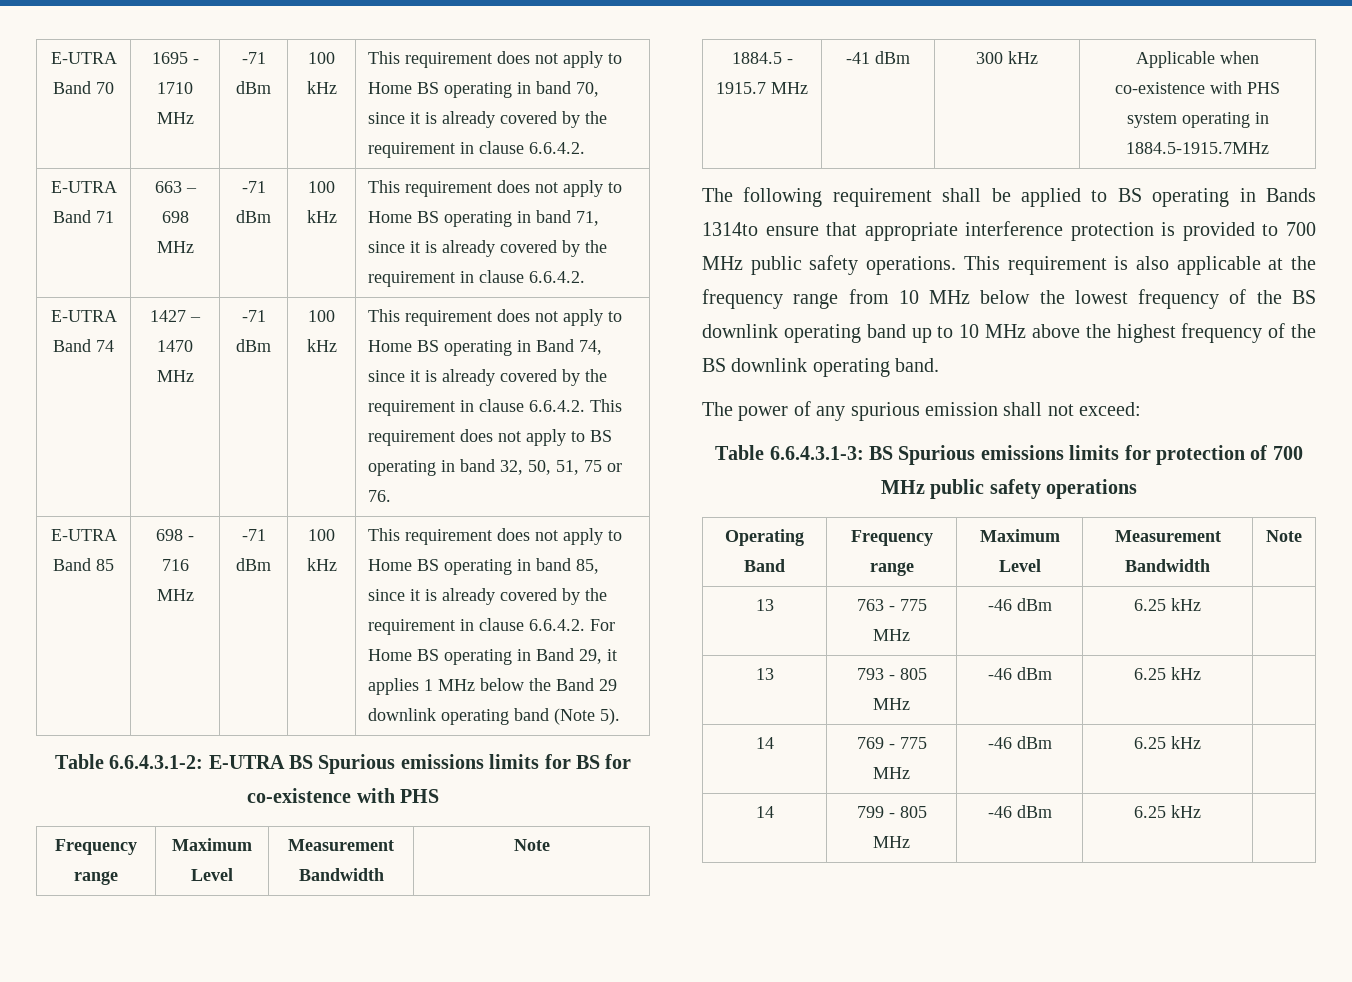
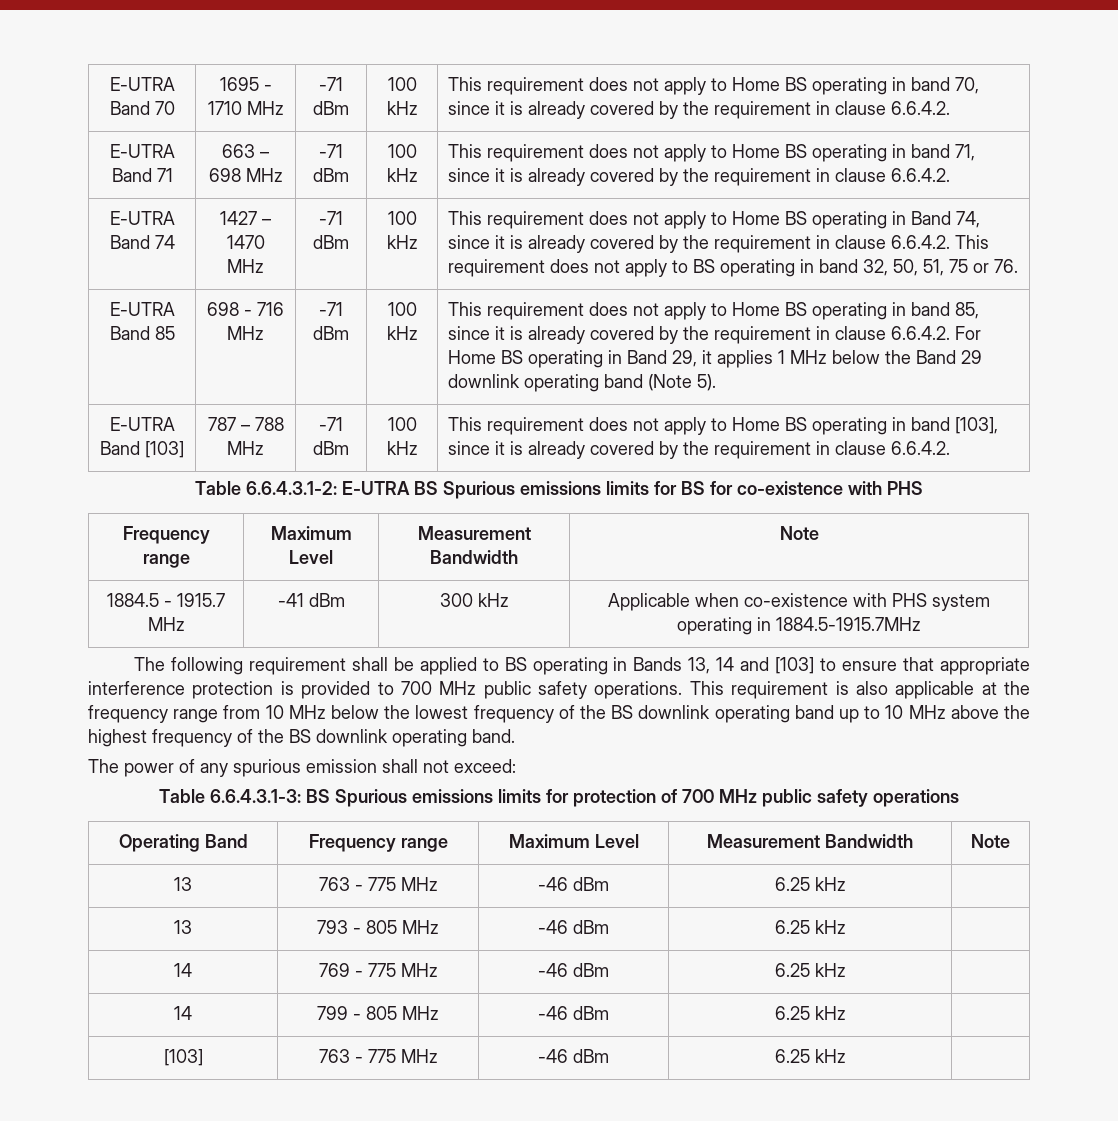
(620, 716) none -> [109,417,175,431] [100,441,184,458] [207,417,284,431] [227,441,264,455] [319,417,343,431] [313,441,349,455] [387,417,417,431] [386,441,418,455] [448,417,999,435] [448,441,951,459] // E-UTRA Band [103] | 787 – 788 MHz | -71 dBm | 100 kHz | This requirement does not apply to Home BS operating in band [103], since it is already covered by the requirement in clause 6.6.4.2.
[702,222,758,236] 1314to -> [688,657,837,674] 13, 14 and [103] to
(1201, 811) none -> [163,1049,203,1066] [318,1049,438,1063] [538,1049,609,1063] [774,1049,846,1063] // [103] | 763 - 775 MHz | -46 dBm | 6.25 kHz |

